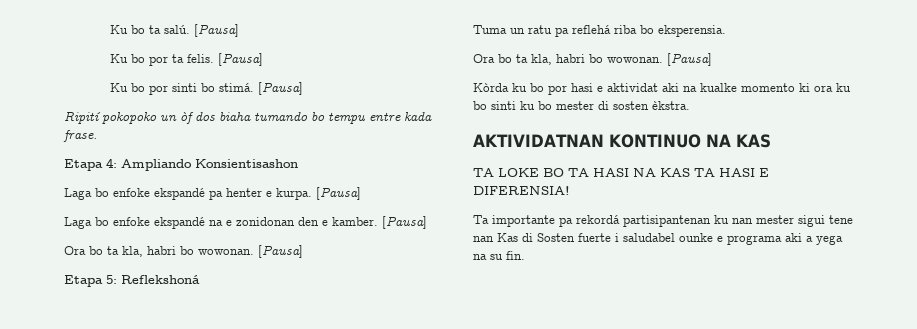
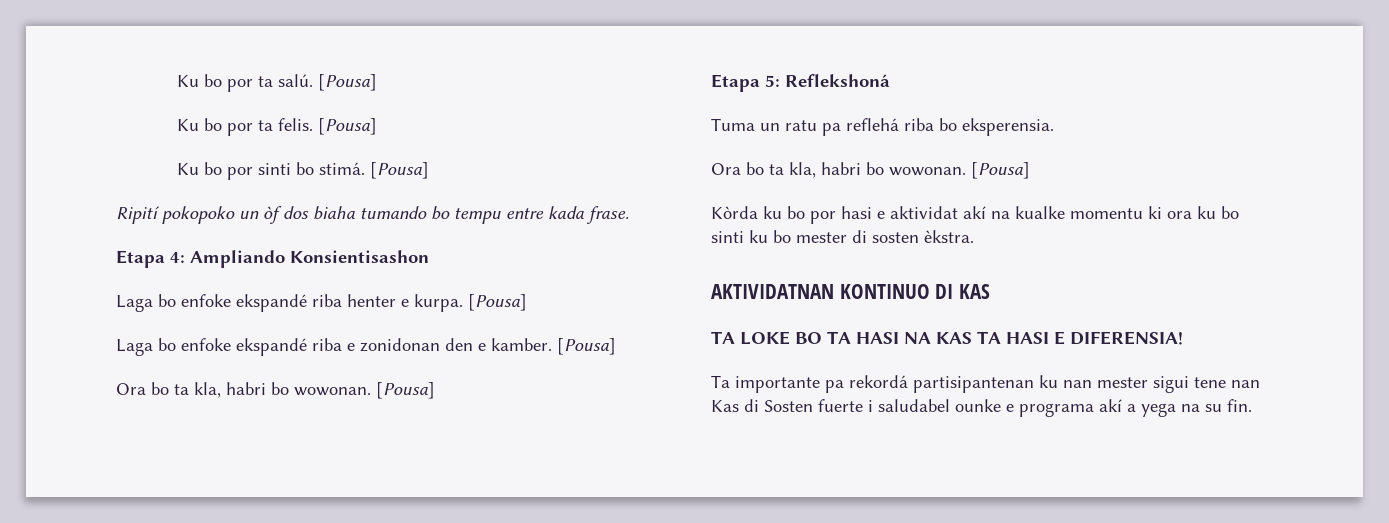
[110,25,146,34] Ku bo -> [177,74,254,92] Ku bo por
[194,24,240,37] [Pausa] -> [318,74,378,91] [Pousa]
[218,53,264,66] [Pausa] -> [318,118,378,135] [Pousa]
[258,82,304,95] [Pausa] -> [370,162,430,179] [Pousa]
[209,190,223,200] pa -> [312,294,342,307] riba
[316,187,361,200] [64,217,223,229] [Pausa] // Laga bo enfoke ekspandé na -> [468,294,527,311] [116,338,342,356] [Pousa] // Laga bo enfoke ekspandé riba
[382,216,427,229] [64,245,303,258] [Pausa] // Ora bo ta kla, habri bo wowonan. [Pausa] -> [557,338,616,355] [116,382,435,399] [Pousa] // Ora bo ta kla, habri bo wowonan. [Pousa]
[667,53,712,66] [Pausa] -> [971,162,1030,179] [Pousa]
[662,83,679,92] aki -> [963,206,986,219] akí
[741,83,795,92] momento -> [1070,208,1143,219] momentu
[705,134,731,147] NA -> [935,284,954,299] DI
[785,233,802,242] aki -> [1099,399,1122,412] akí

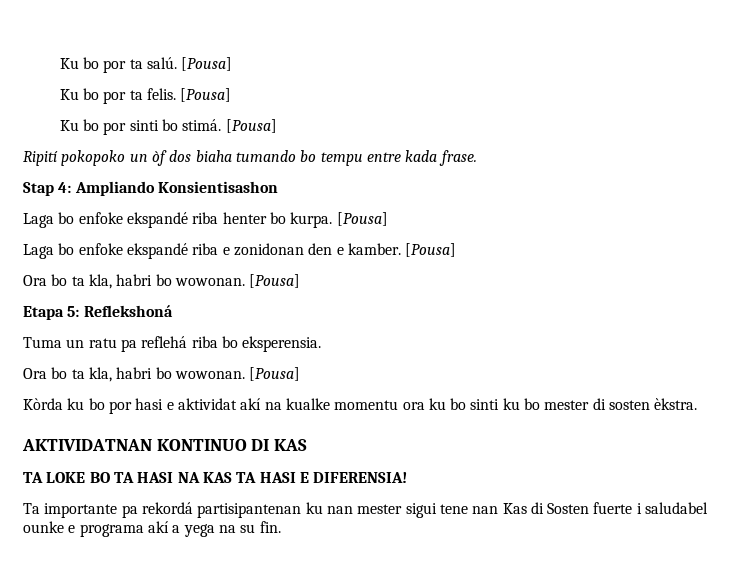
[116,250,165,268] Etapa -> [23,182,54,196] Stap
[401,299,409,307] e -> [269,212,286,224] bo
[1148,206,1162,219] ki -> (399, 405) none

